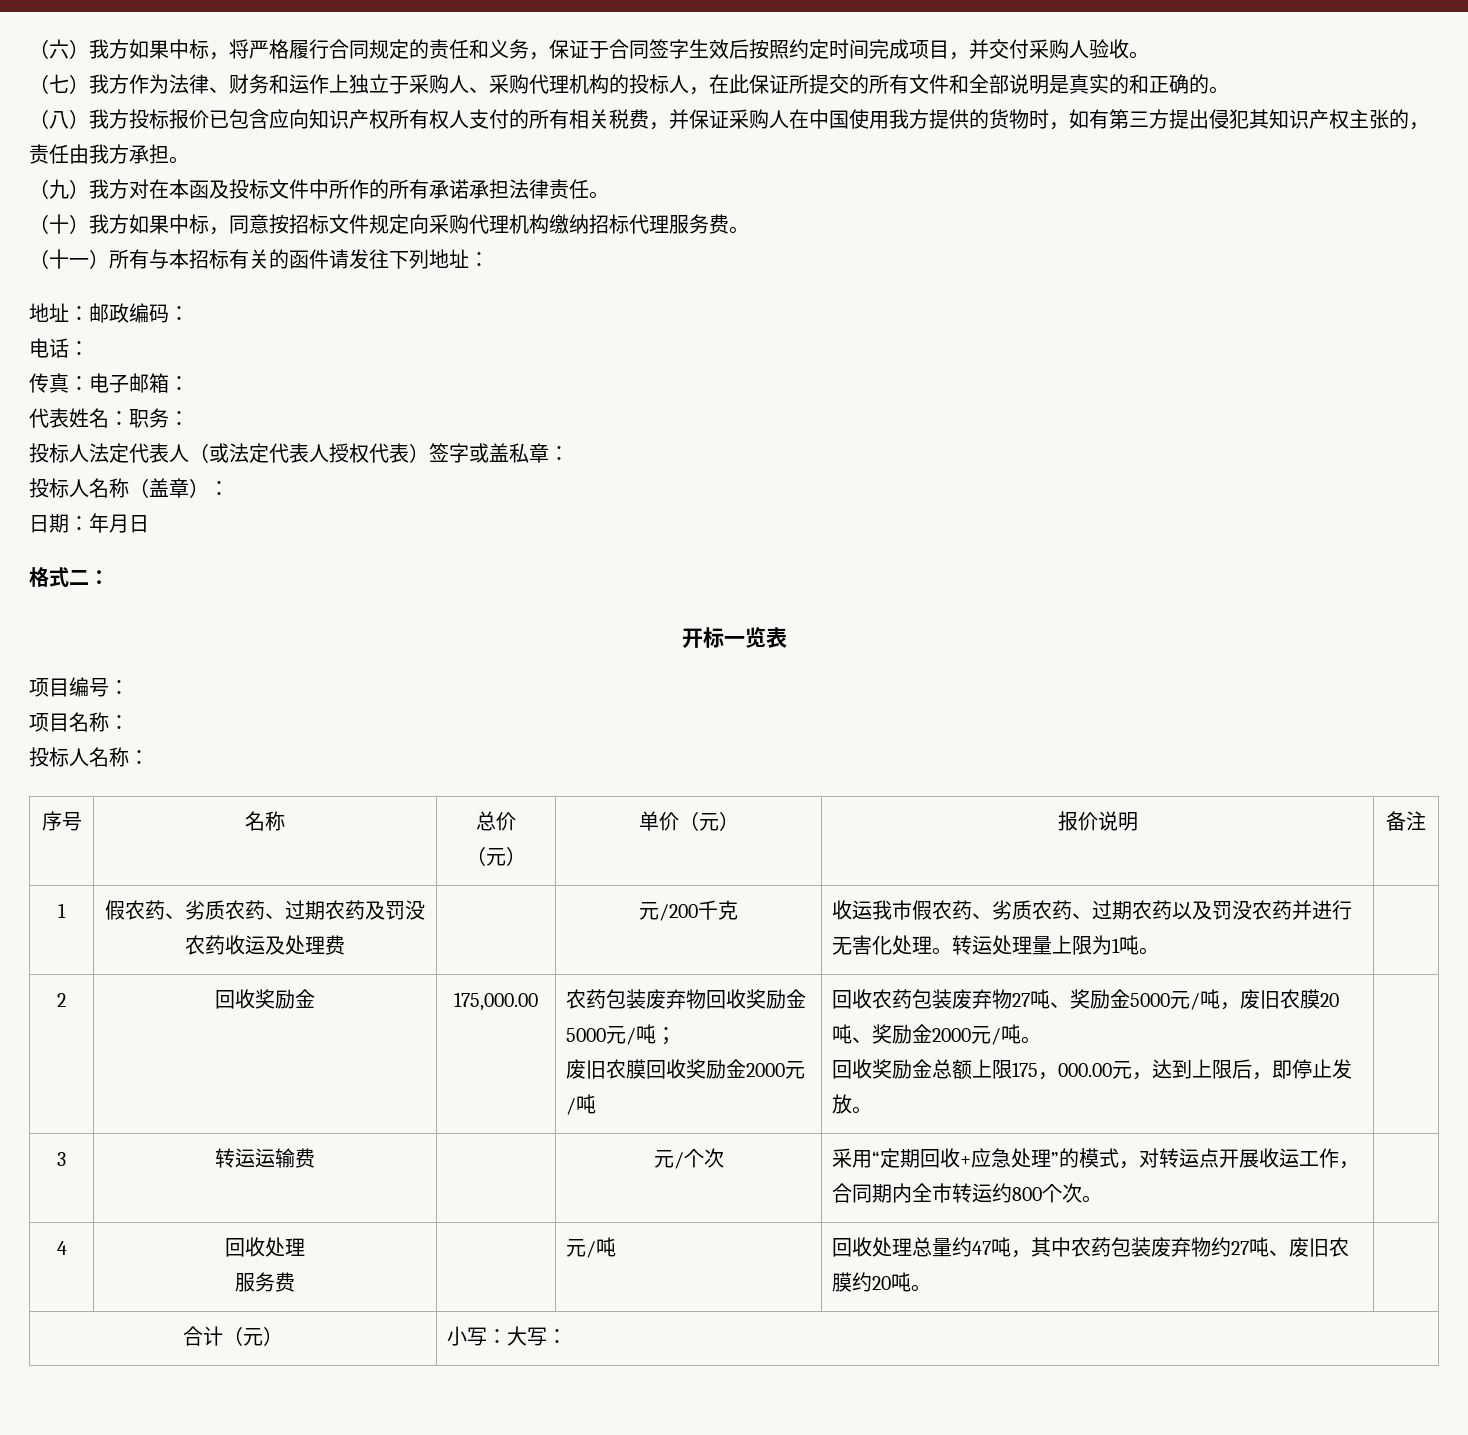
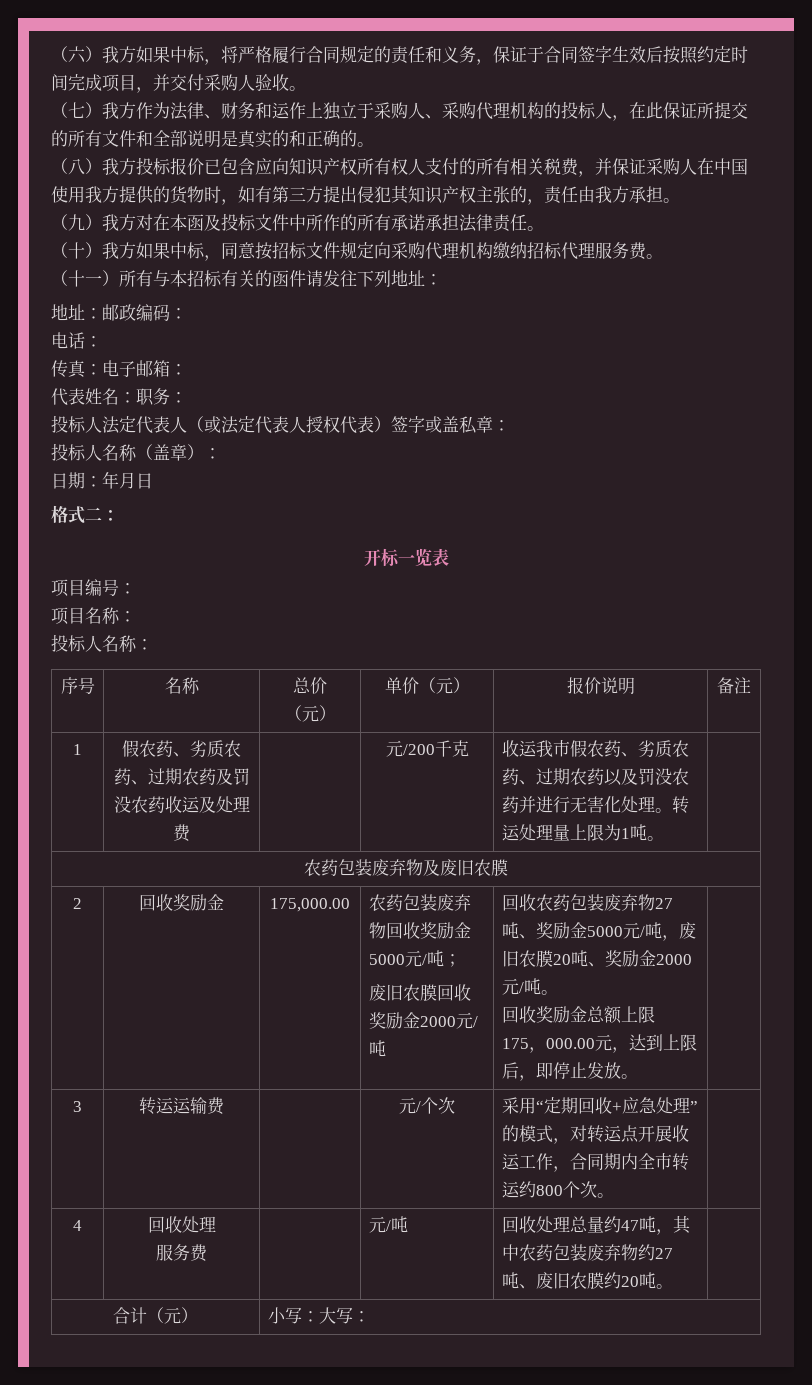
(1160, 951) none -> [304,859,508,877] // 农药包装废弃物及废旧农膜

